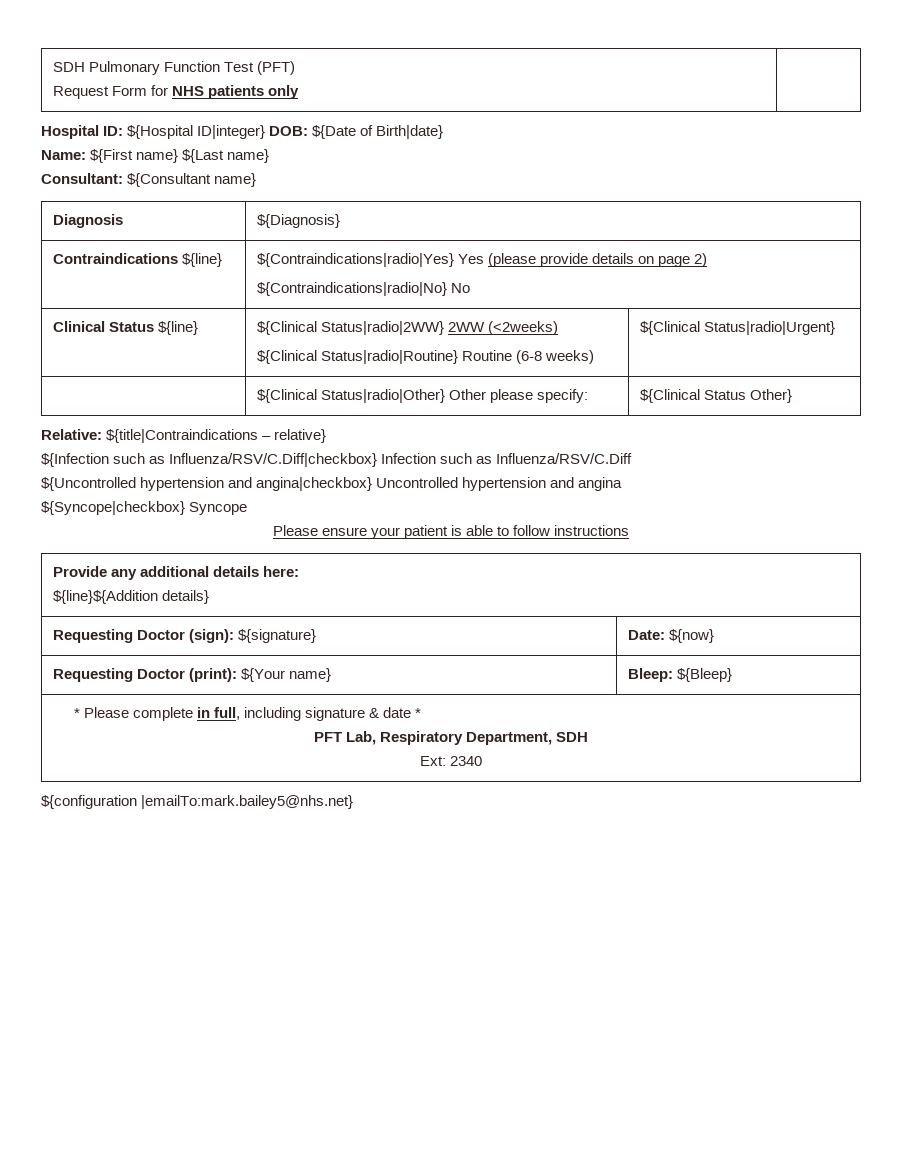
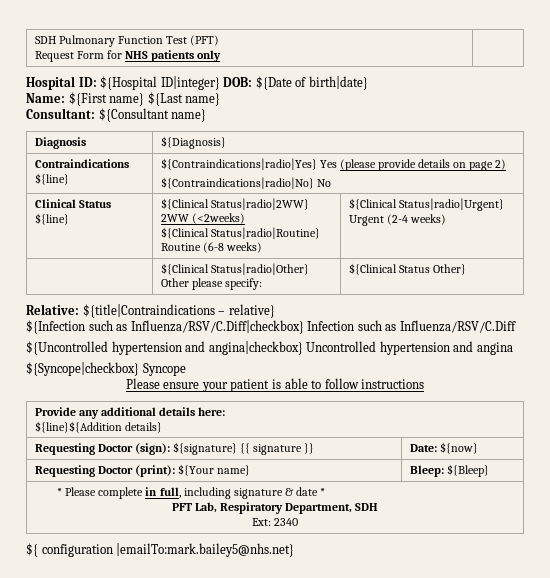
[376,125,444,139] Birth|date} -> [308,76,368,90] birth|date}
(835, 328) none -> [348,214,446,226] Urgent (2-4 weeks)
(316, 636) none -> [240,443,315,455] {{ signature }}
[41,795,137,809] ${configuration -> [26,543,113,557] ${ configuration

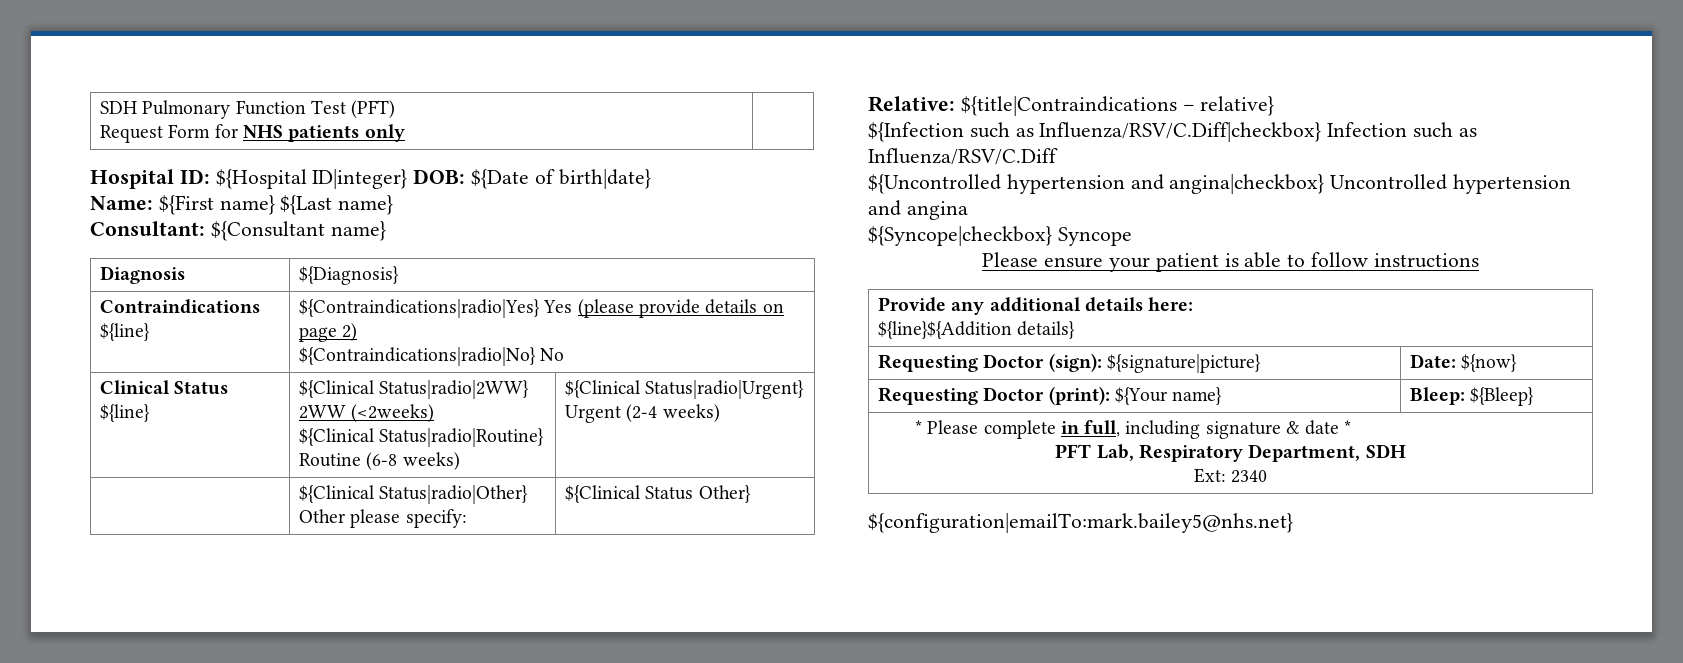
[172,442,315,455] ${signature} {{ signature }} -> [1106,354,1261,373] ${signature|picture}
[26,543,295,557] ${ configuration |emailTo:mark.bailey5@nhs.net} -> [868,513,1293,533] ${configuration|emailTo:mark.bailey5@nhs.net}

